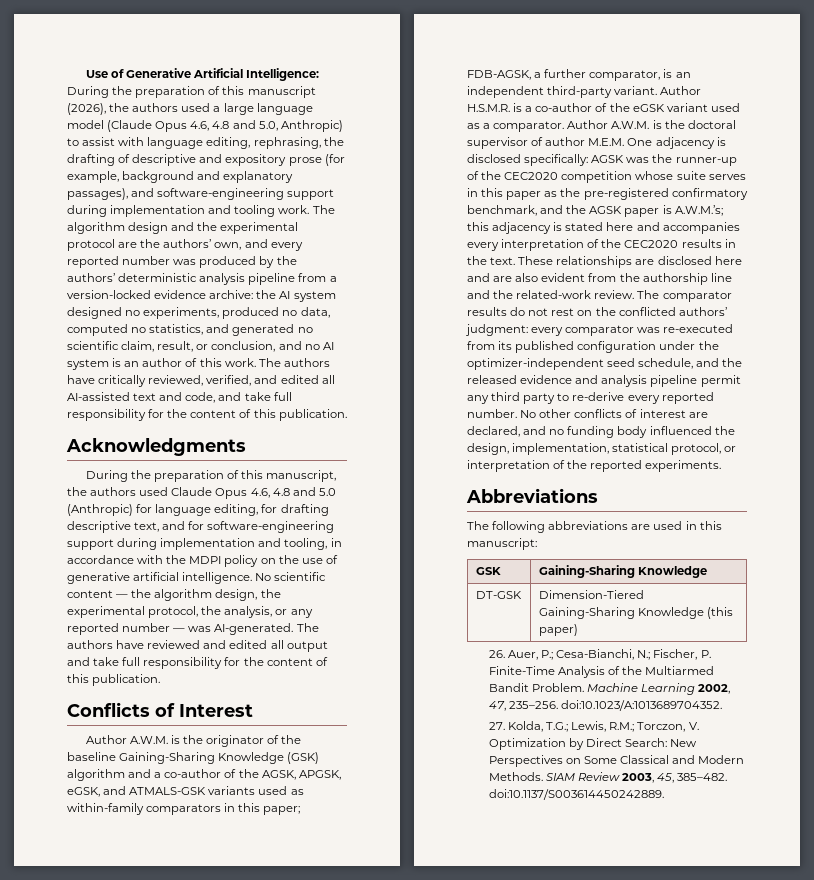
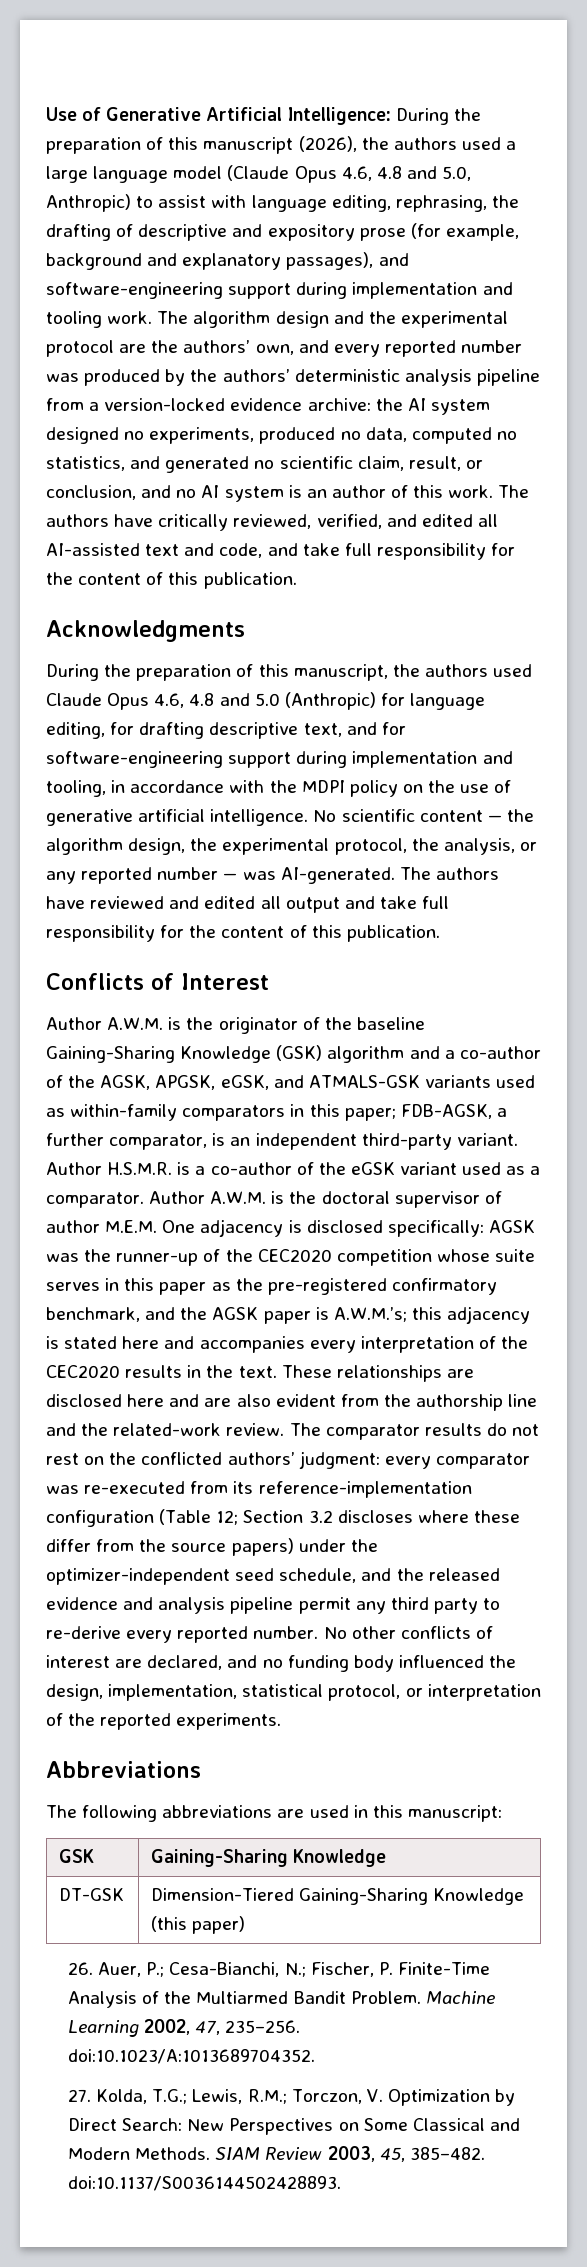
[515,341,657,353] published configuration -> [258,1481,472,1498] [46,1509,520,1527] [46,1538,294,1556] reference-implementation configuration (Table 12; Section 3.2 discloses where these differ from the source papers)
[488,789,664,800] doi:10.1137/S003614450242889. -> [68,2176,342,2191] doi:10.1137/S0036144502428893.

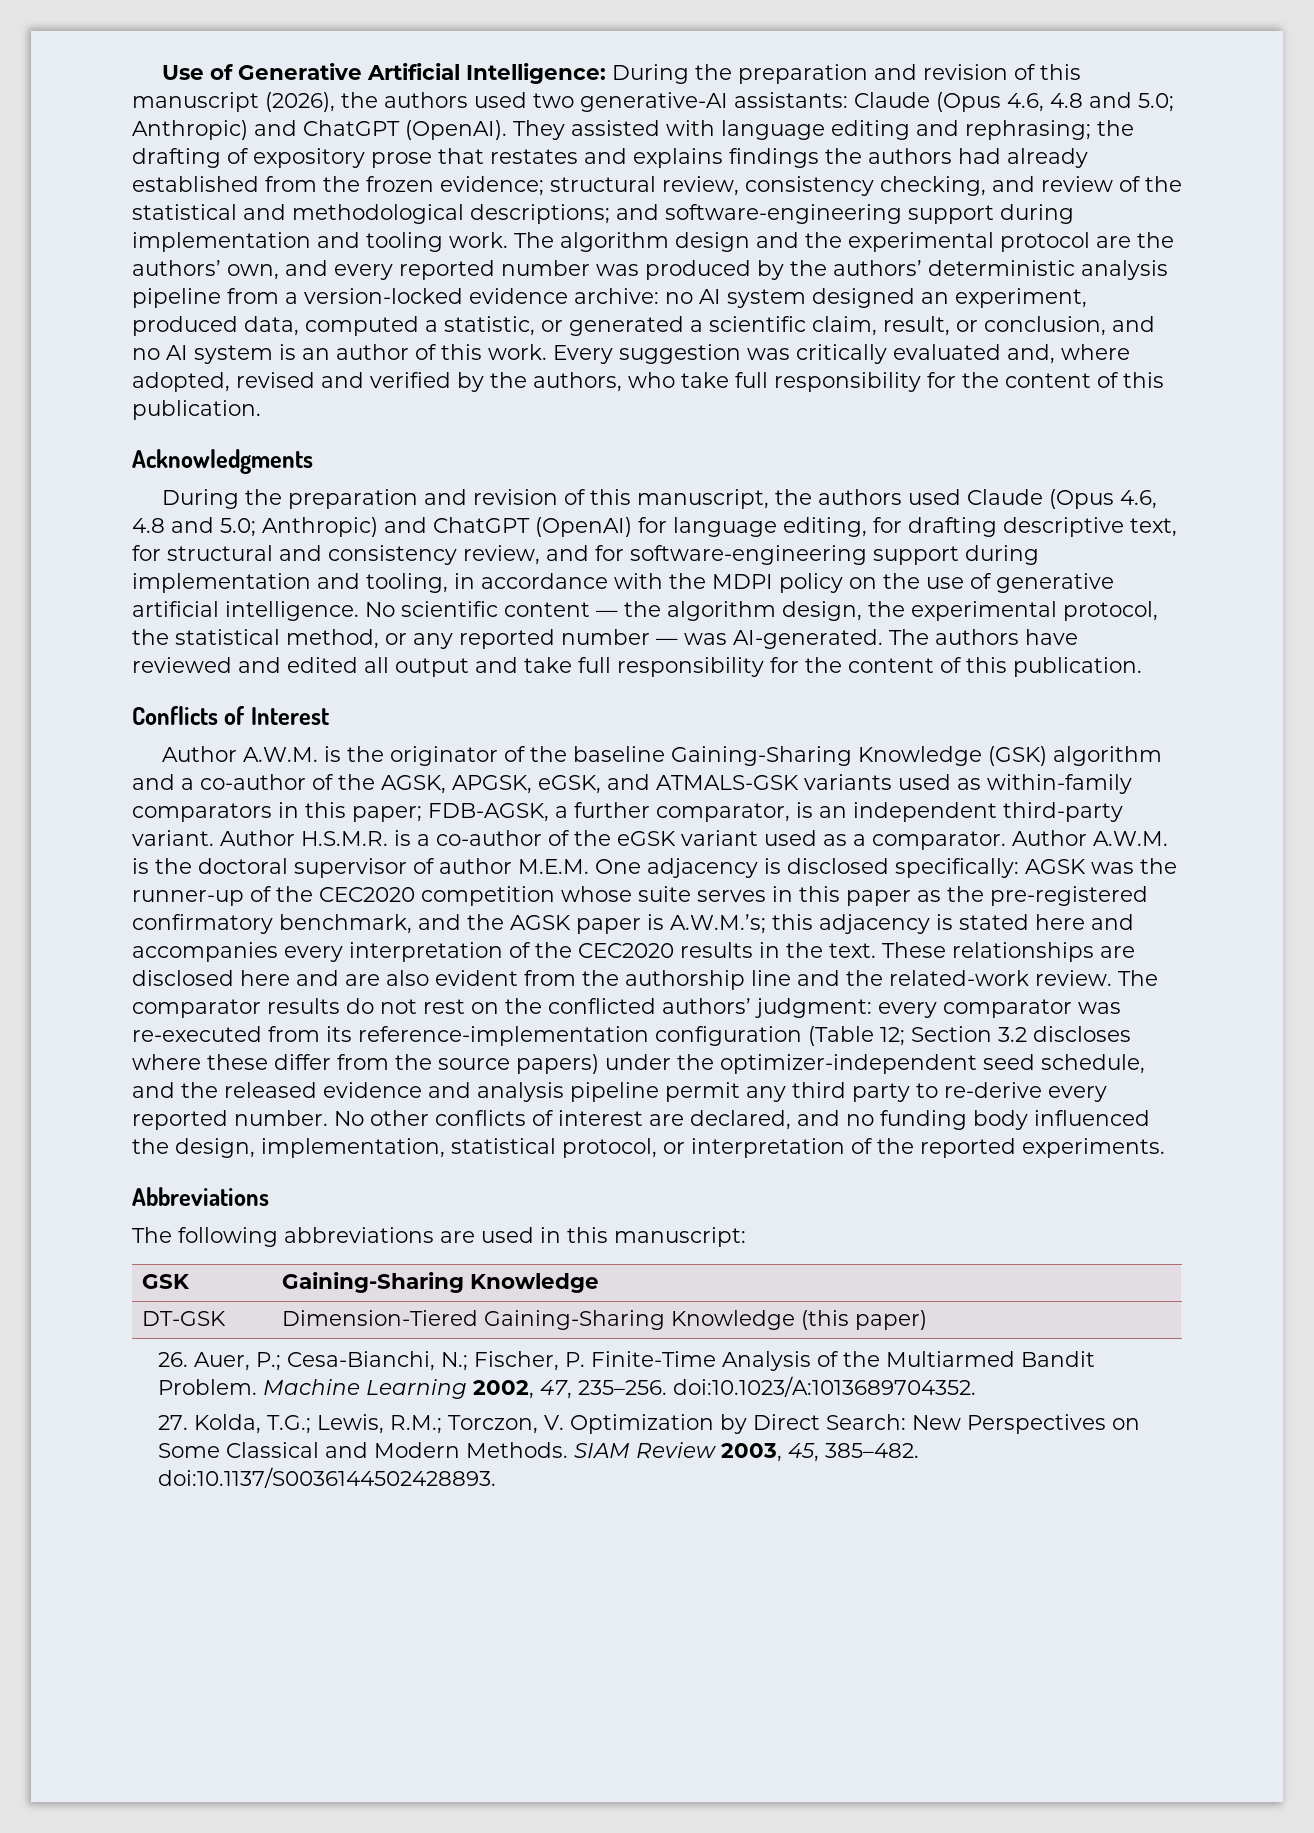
(141, 145) none -> [873,64,1008,80] and revision
[506,141,517,150] [46,165,472,183] [46,194,519,212] [46,223,519,241] [46,252,374,270] a large language model (Claude Opus 4.6, 4.8 and 5.0, Anthropic) to assist with language editing, rephrasing, the drafting of descriptive and expository prose (for example, background and explanatory passages), -> [533,92,1174,112] [132,120,1134,140] [132,148,1088,168] [132,176,1182,196] [132,204,610,224] two generative-AI assistants: Claude (Opus 4.6, 4.8 and 5.0; Anthropic) and ChatGPT (OpenAI). They assisted with language editing and rephrasing; the drafting of expository prose that restates and explains findings the authors had already established from the frozen evidence; structural review, consistency checking, and review of the statistical and methodological descriptions;
[375,398,403,411] the -> [665,292,693,304] no
[124,427,517,444] [46,456,275,473] no experiments, produced no data, computed no statistics, and generated no -> [921,288,1087,308] [132,316,703,336] an experiment, produced data, computed a statistic, or generated a
[498,485,530,498] [46,514,498,531] [46,543,298,558] The authors have critically reviewed, verified, and edited all AI-assisted text and code, and -> [553,344,1130,364] [132,372,675,392] Every suggestion was critically evaluated and, where adopted, revised and verified by the authors, who
(232, 672) none -> [423,489,558,505] and revision
[107,692,376,710] Opus 4.6, 4.8 and 5.0 (Anthropic) -> [1048,489,1157,509] [132,517,632,537] (Opus 4.6, 4.8 and 5.0; Anthropic) and ChatGPT (OpenAI)
(342, 730) none -> [132,545,540,565] for structural and consistency review,
[443,838,515,855] analysis, -> [175,629,379,649] statistical method,

